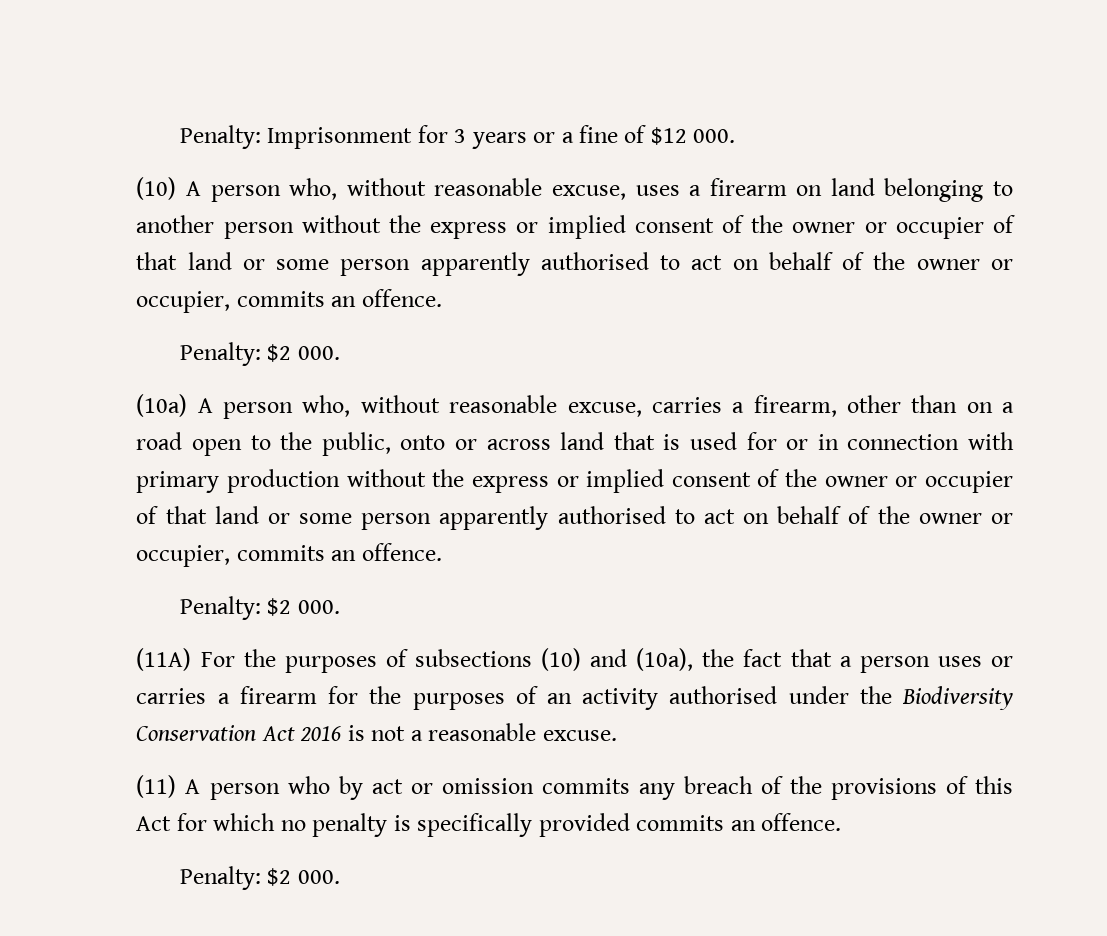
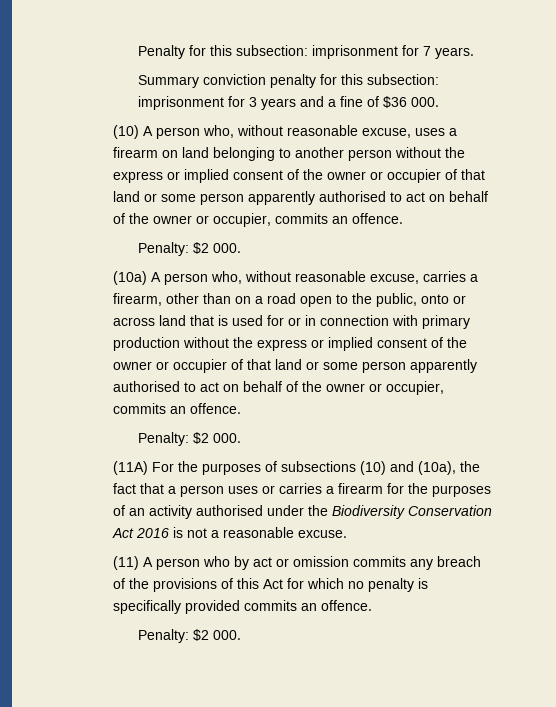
[179,125,413,149] Penalty: Imprisonment -> [138,45,475,59] [138,74,440,88] [138,96,225,110] Penalty for this subsection: imprisonment for 7 years. // Summary conviction penalty for this subsection: imprisonment
[533,132,556,143] or -> [300,96,325,107] and
[650,127,687,145] $12 -> [383,96,408,108] $36

